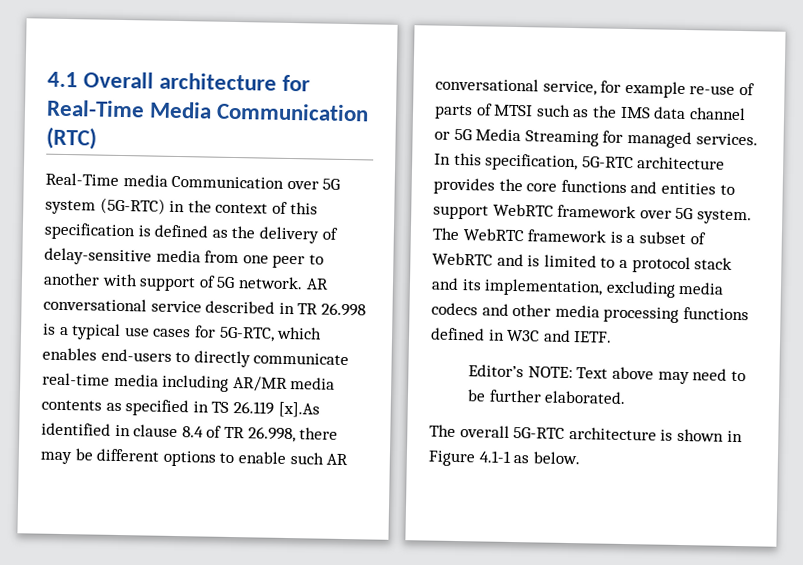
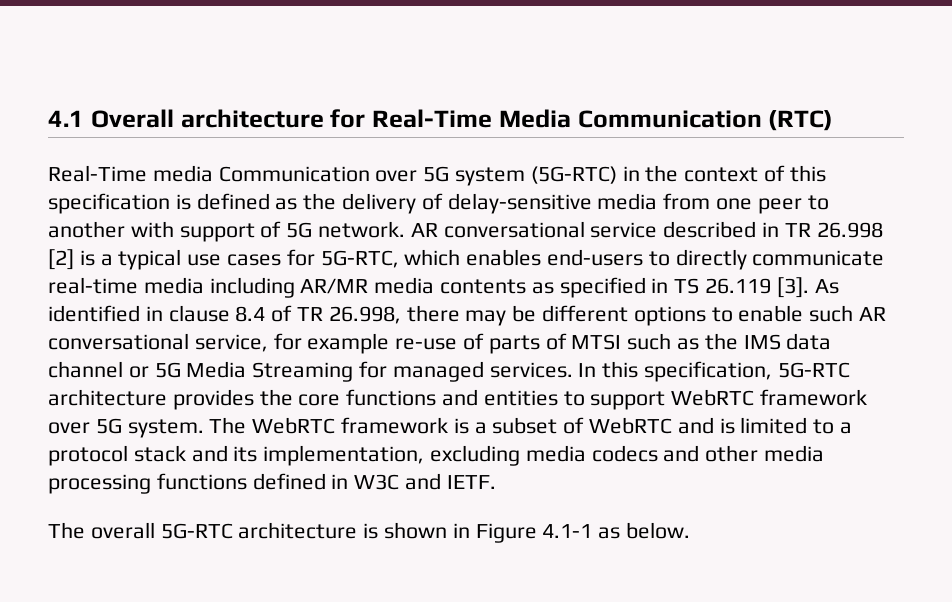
(366, 309) none -> [48,249,74,270] [2]
[277,401,320,418] [x].As -> [776,277,839,298] [3]. As
[468,364,746,385] [467,389,627,405] // Editor’s NOTE: Text above may need to be further elaborated. -> (496, 482) none

